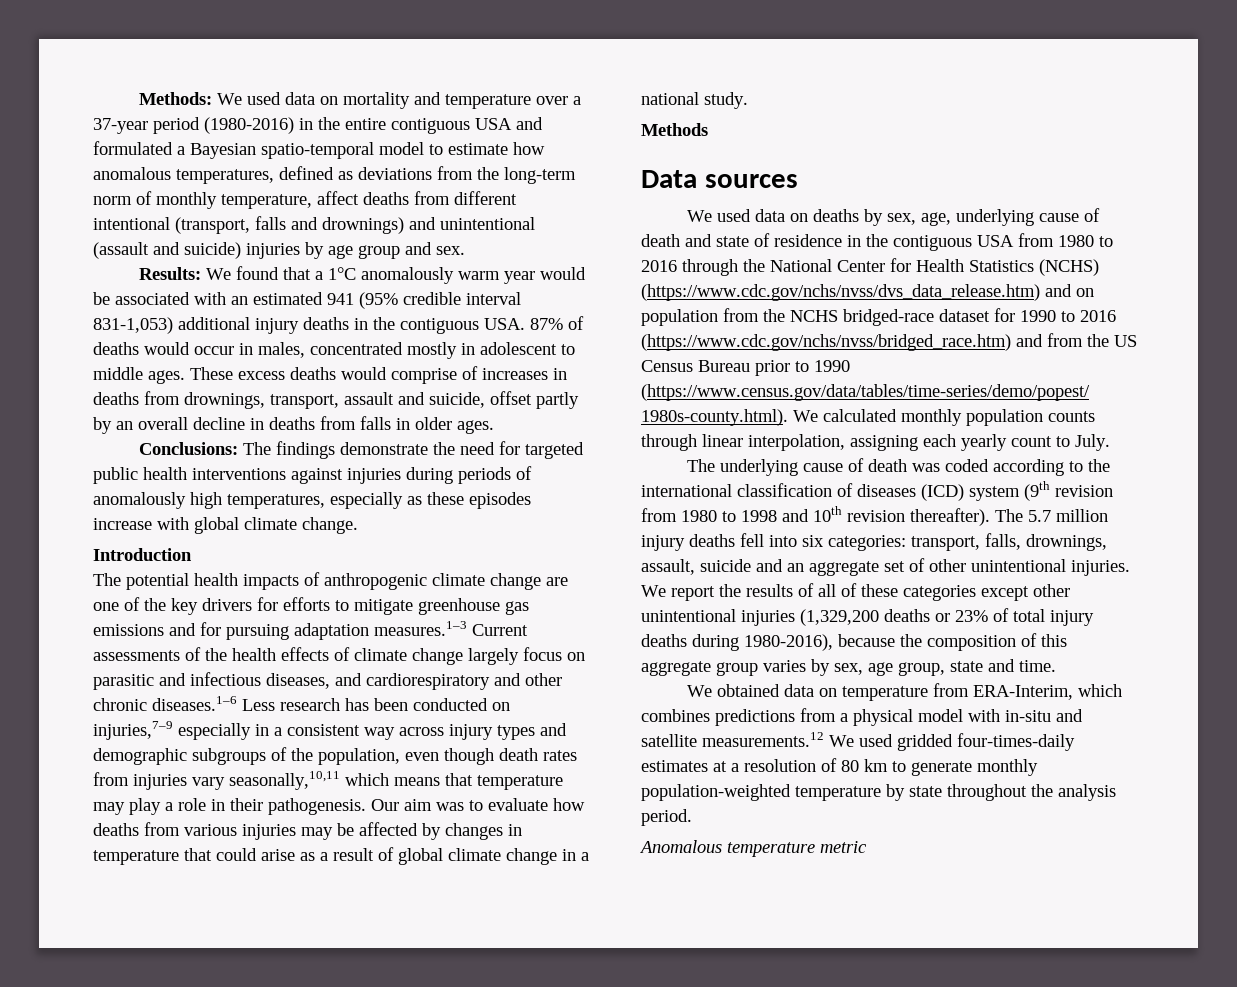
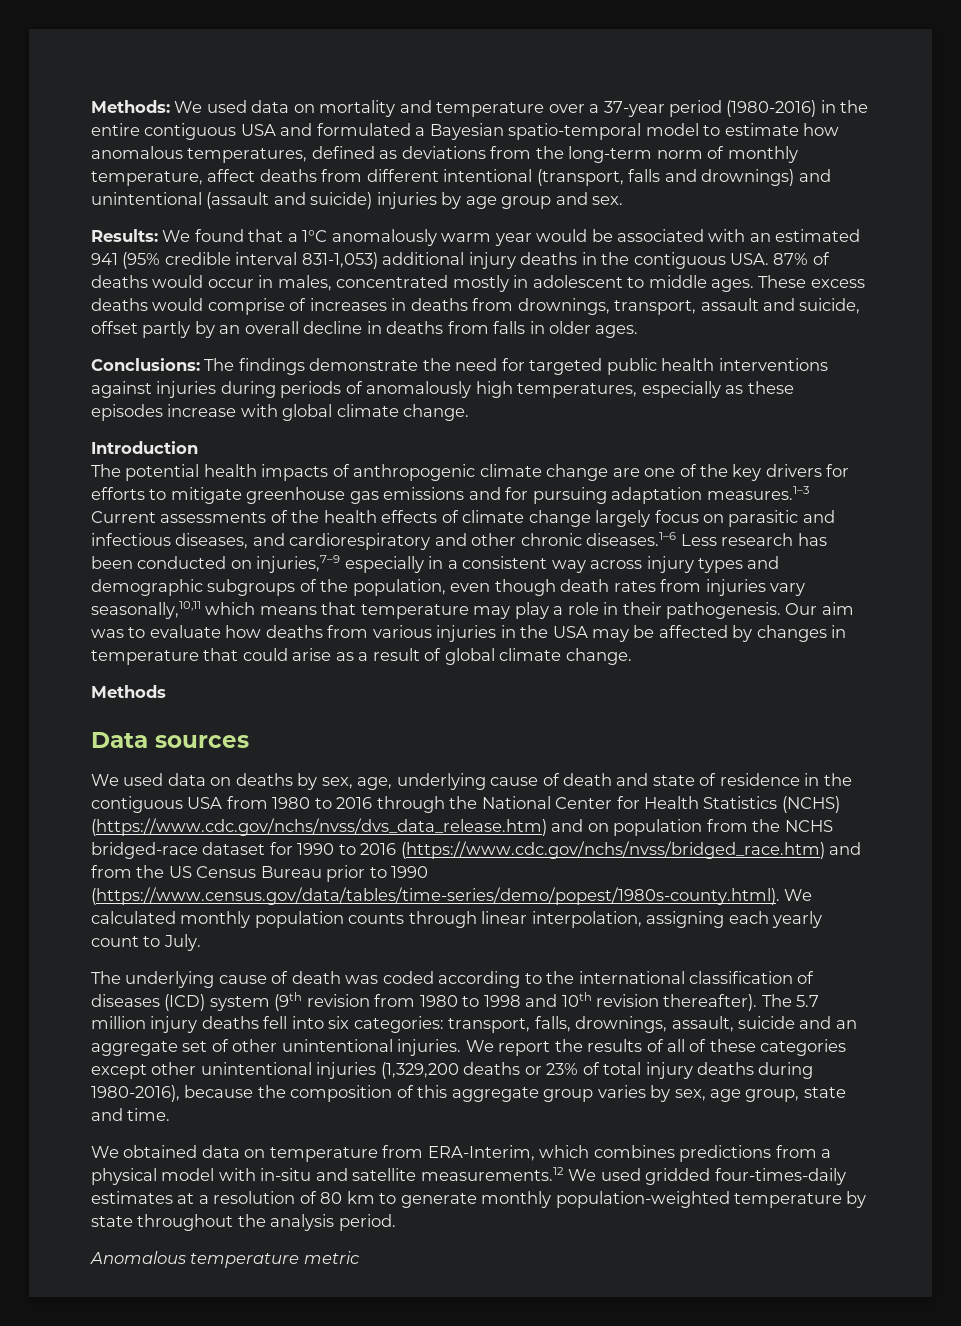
(296, 832) none -> [500,625,588,638] in the USA
[506,848,589,865] [641,92,748,109] change in a national study. -> [565,648,632,665] change.

